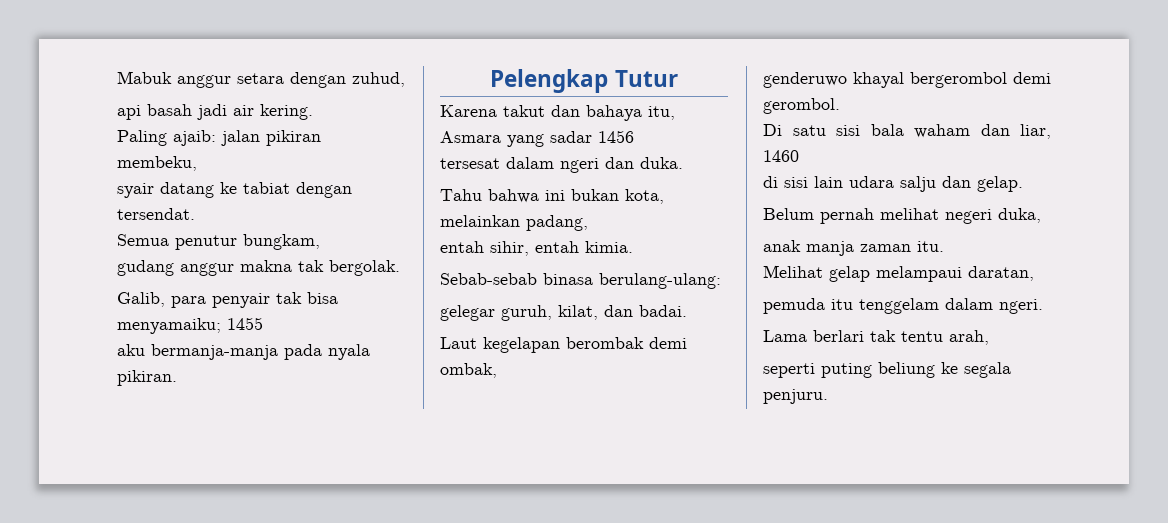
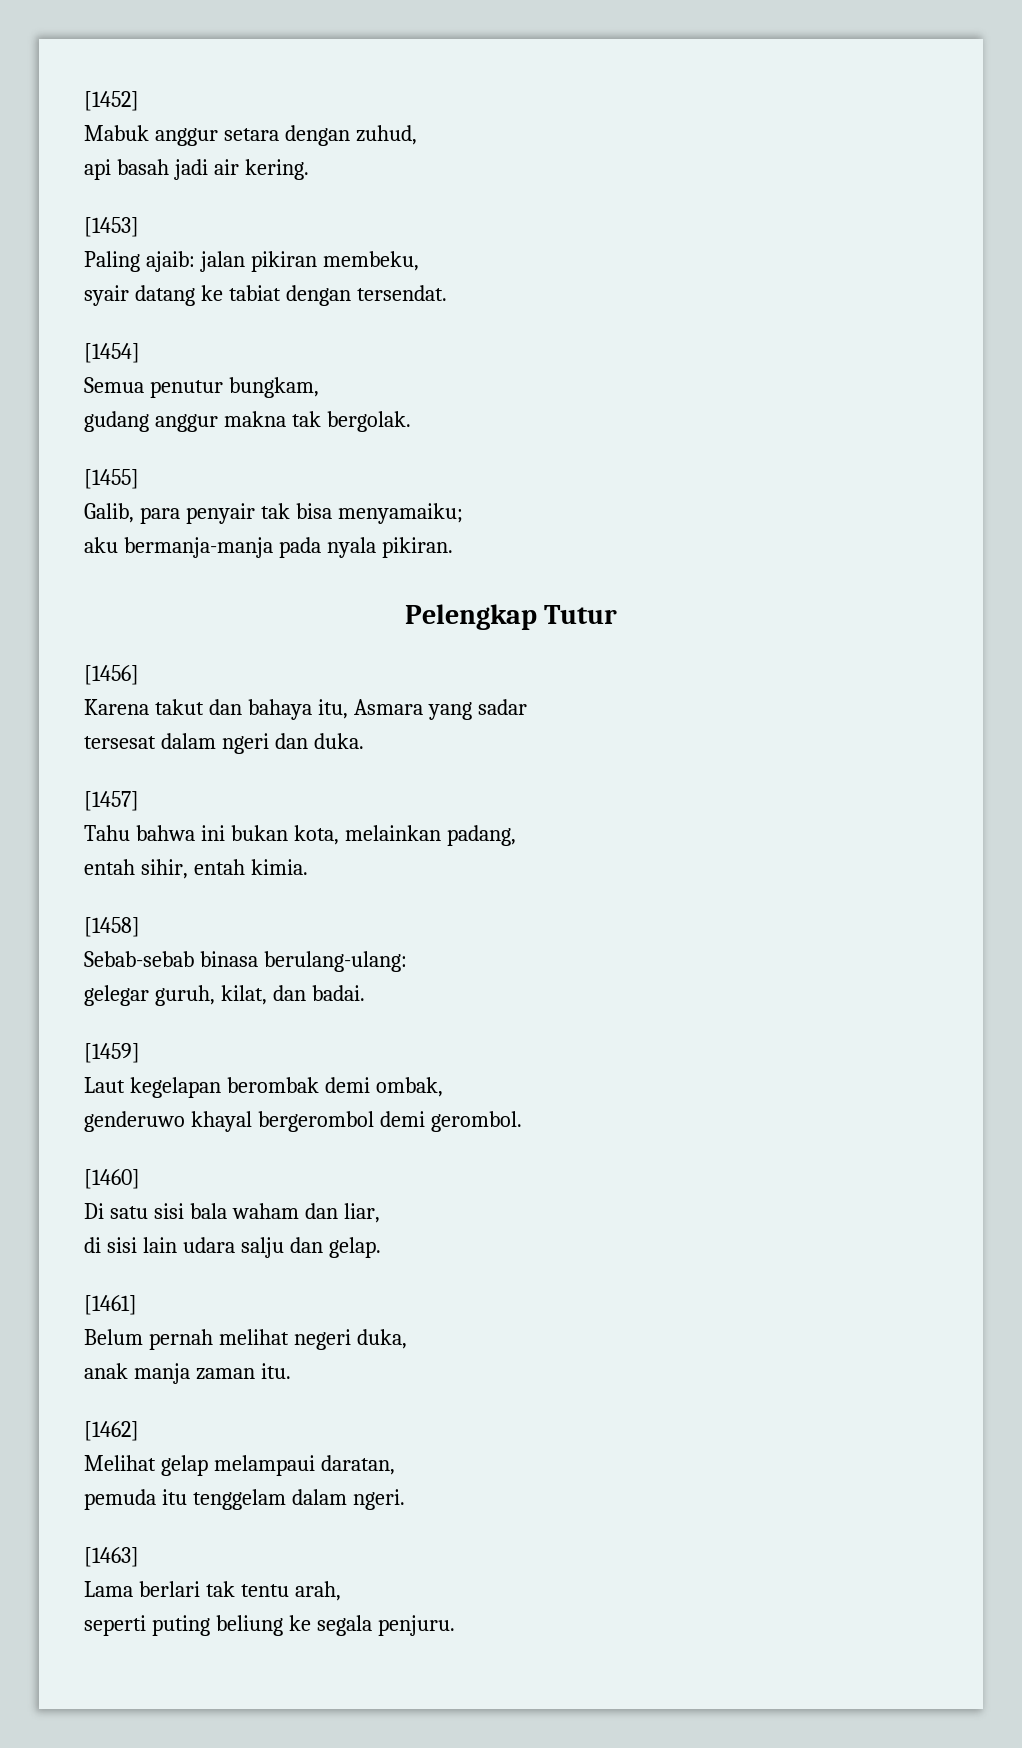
(117, 77) none -> [84,91,139,111] [1452] //
(313, 112) none -> [84,217,139,237] // [1453]
(195, 214) none -> [84,343,140,363] // [1454]
(400, 268) none -> [84,469,139,489] // [1455]
[227,317,263,330] 1455 -> (463, 513) none
(678, 78) none -> [84,665,139,685] // [1456]
[598,130,634,143] 1456 -> (527, 707) none
(683, 163) none -> [84,791,139,811] // [1457]
(633, 247) none -> [84,917,140,937] // [1458]
(687, 311) none -> [84,1043,140,1063] // [1459]
(840, 106) none -> [84,1169,140,1189] // [1460]
[763,150,799,162] 1460 -> (380, 1213) none
(1023, 184) none -> [84,1295,137,1315] // [1461]
(944, 246) none -> [84,1421,139,1441] // [1462]
(1043, 306) none -> [84,1547,139,1567] // [1463]

